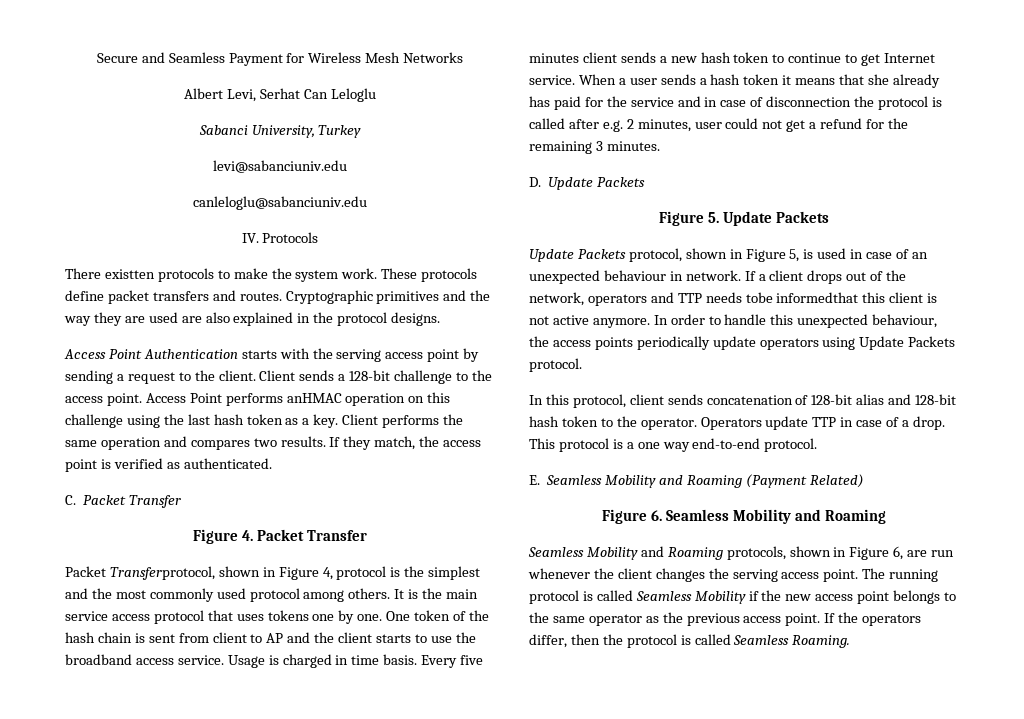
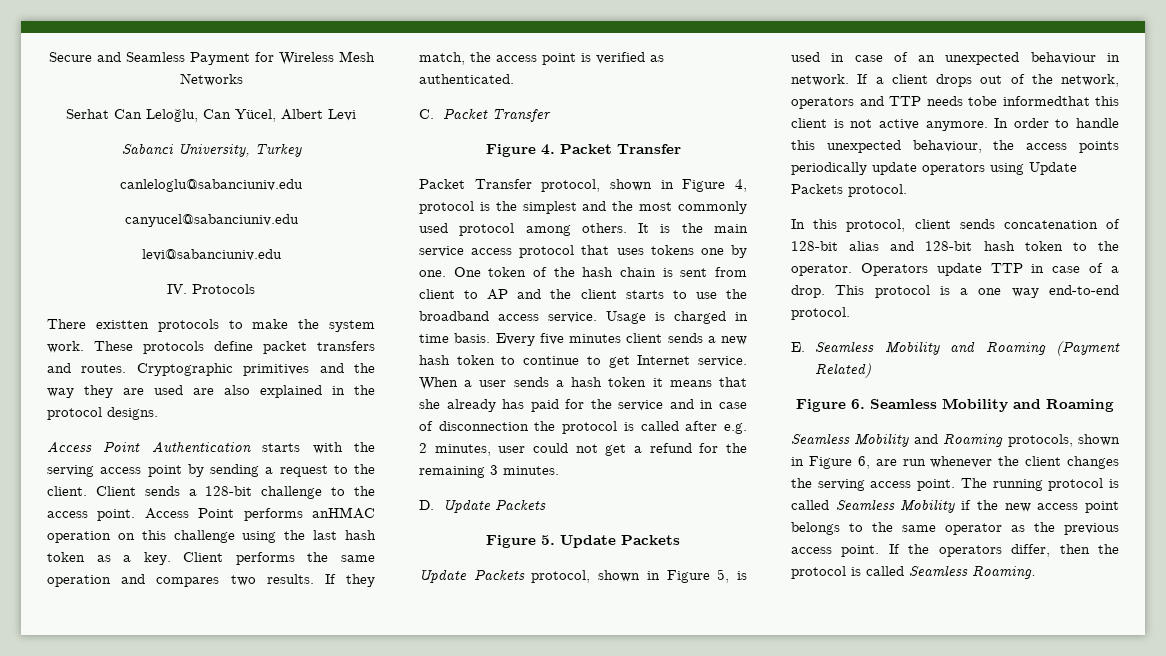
[184,88,376,102] Albert Levi, Serhat Can Leloglu -> [66,109,356,122] Serhat Can Leloğlu, Can Yücel, Albert Levi
(362, 131) none -> [120,179,303,192] [124,214,299,227] // canleloglu@sabanciuniv.edu // canyucel@sabanciuniv.edu
[193,196,367,210] // canleloglu@sabanciuniv.edu -> (282, 255) none
[109,566,215,580] Transferprotocol, -> [474,179,601,192] Transfer protocol,

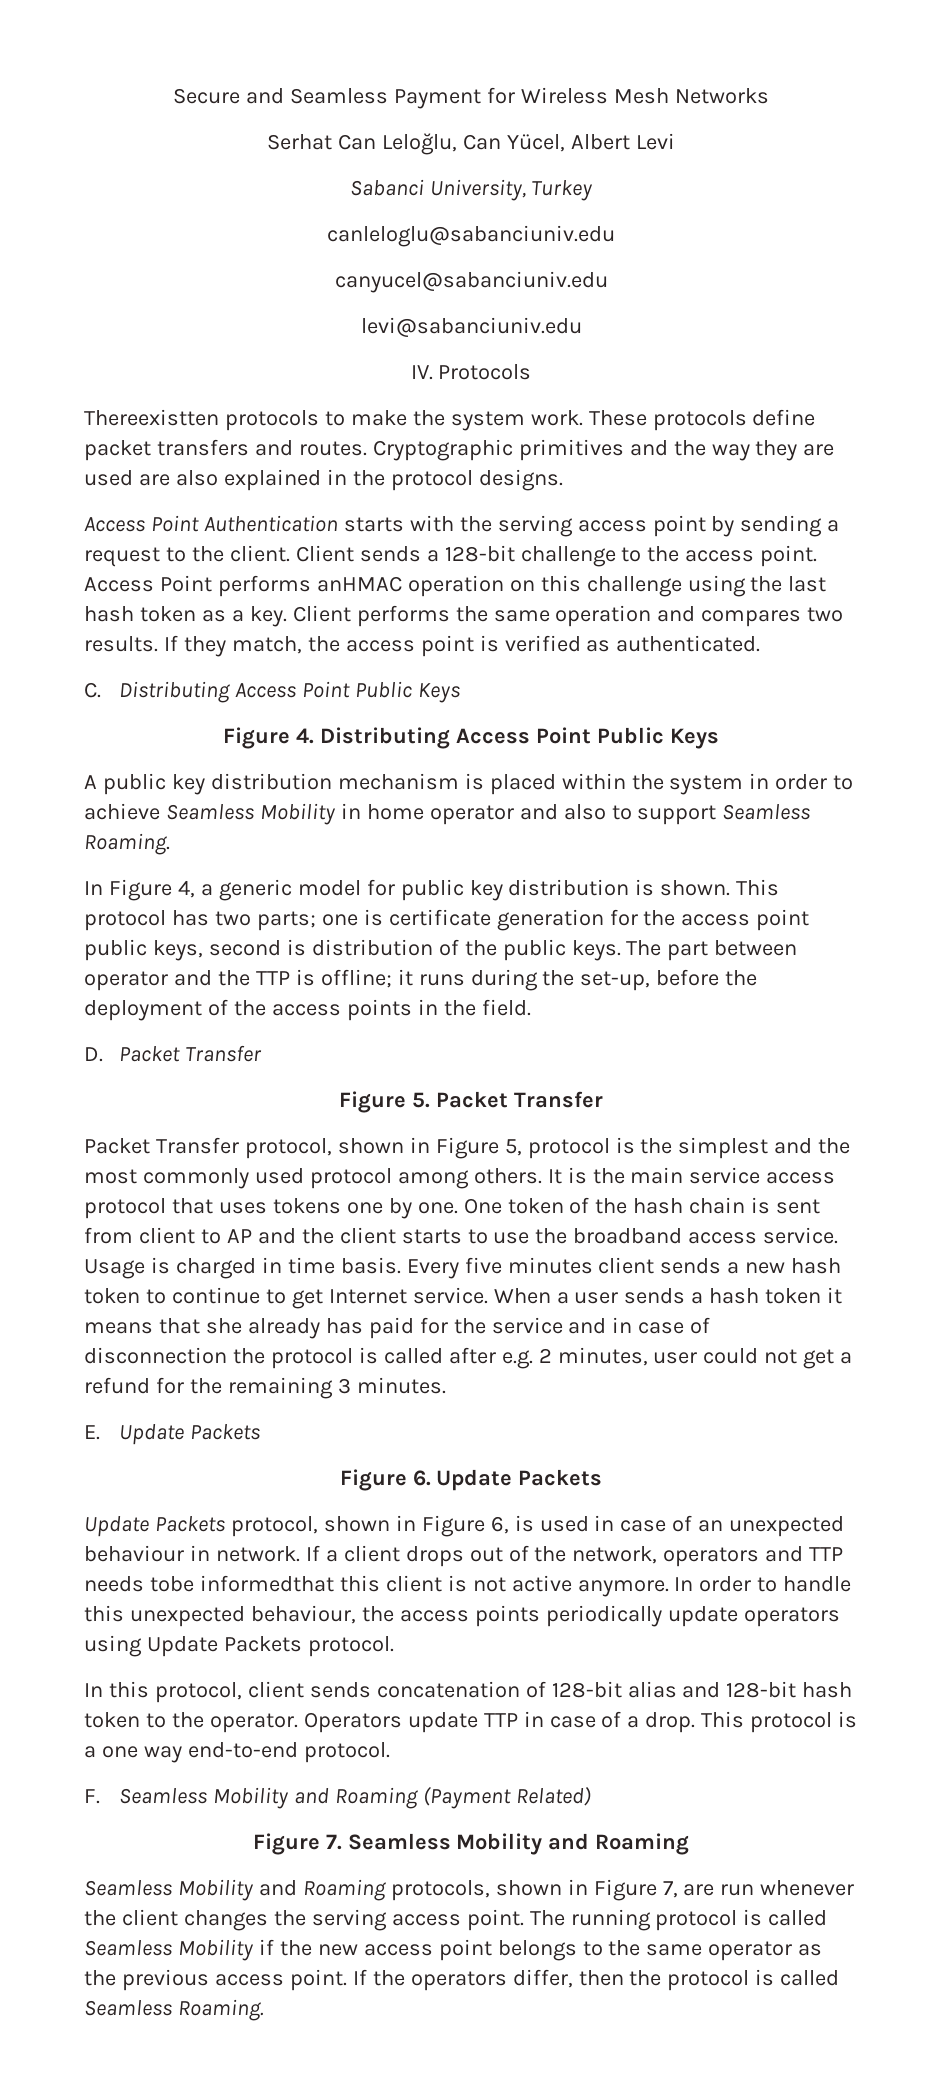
[47,319,149,329] There existten -> [84,409,219,426] Thereexistten
(434, 114) none -> [118,681,460,703] [223,727,719,749] [84,773,854,795] [84,803,811,825] [84,833,170,855] [84,879,780,901] [84,909,810,931] [84,939,798,961] [84,969,758,991] [84,999,531,1021] [84,1047,103,1062] Distributing Access Point Public Keys // Figure 4. Distributing Access Point Public Keys // A public key distribution mechanism is placed within the system in order to achieve Seamless Mobility in home operator and also to support Seamless Roaming. // In Figure 4, a generic model for public key distribution is shown. This protocol has two parts; one is certificate generation for the access point public keys, second is distribution of the public keys. The part between operator and the TTP is offline; it runs during the set-up, before the deployment of the access points in the field. // D.
[540,144,555,155] 4. -> [412,1092,431,1108] 5.
[735,179,747,192] 4, -> [504,1139,522,1156] 5,
[419,500,434,510] D. -> [84,1425,100,1440] E.
[541,535,555,545] 5. -> [412,1470,431,1486] 6.
[717,569,730,583] 5, -> [490,1516,509,1534] 6,
[791,342,805,352] E. -> [84,1789,100,1804] F.
[851,399,865,409] 6. -> [325,1834,342,1850] 7.
[857,456,870,469] 6, -> [662,1881,678,1898] 7,

